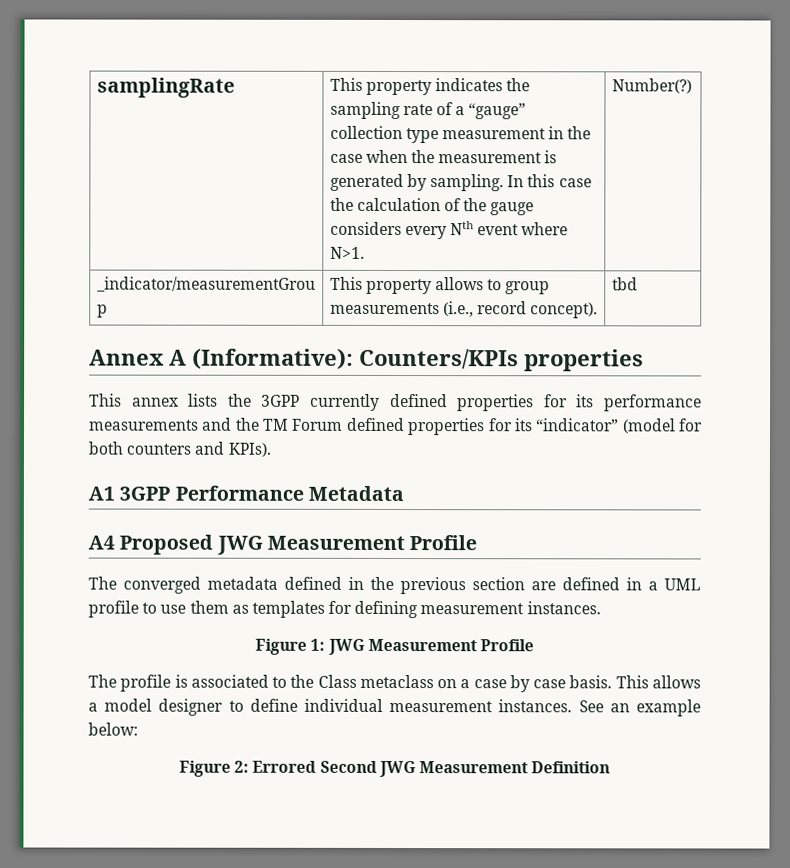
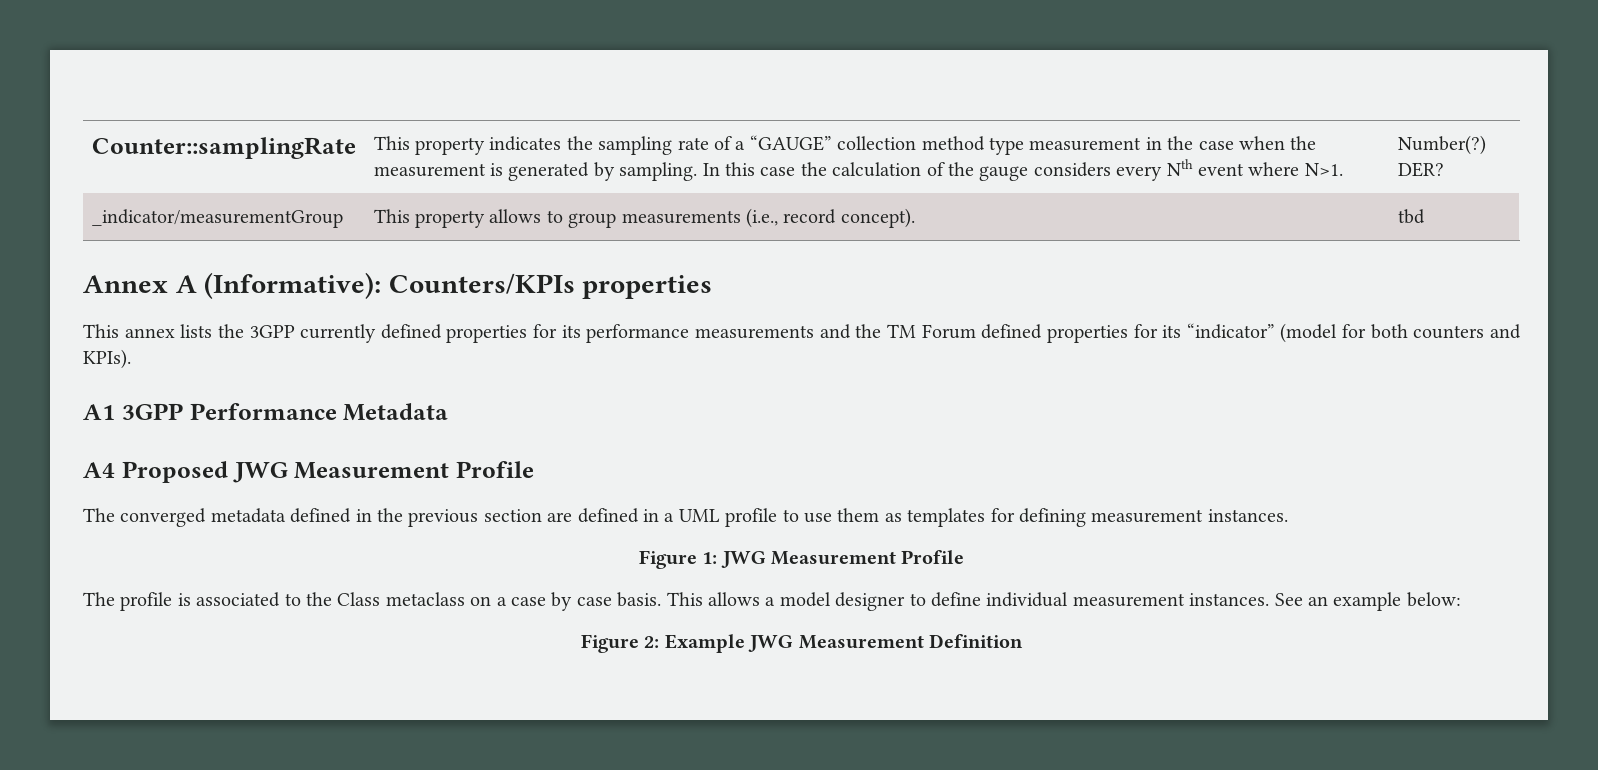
[96,77,235,98] samplingRate -> [91,137,356,159] Counter::samplingRate
[468,103,527,120] [329,125,403,140] “gauge” collection -> [749,135,985,151] “GAUGE” collection method
(692, 86) none -> [1397,162,1444,177] DER?
[252,760,377,773] Errored Second -> [664,634,745,653] Example

